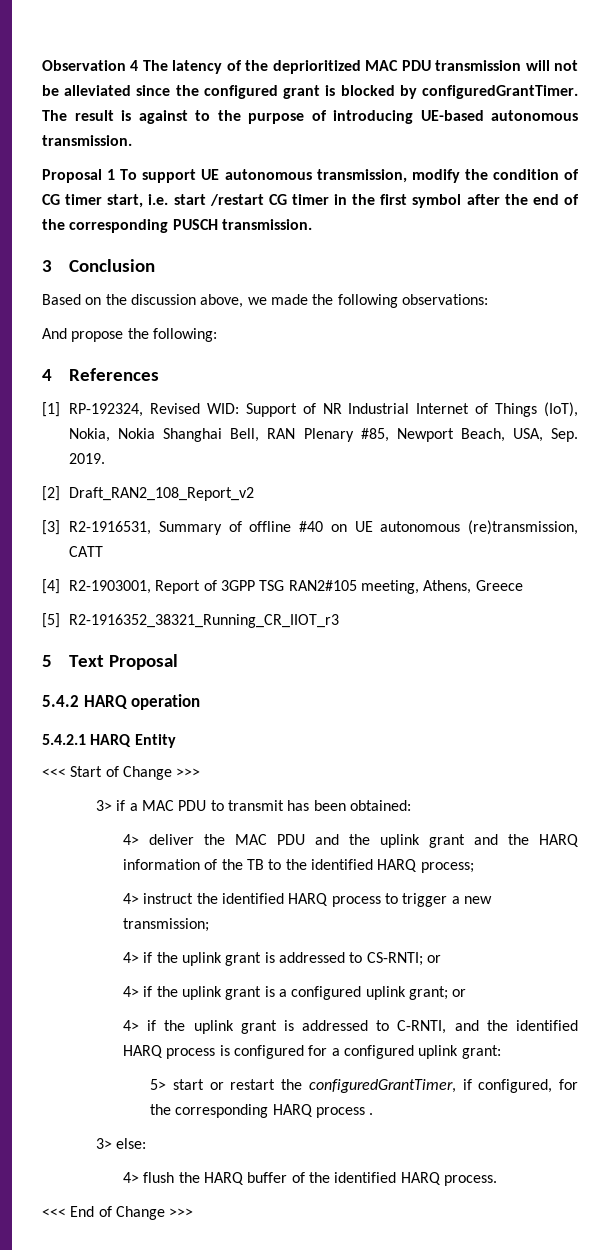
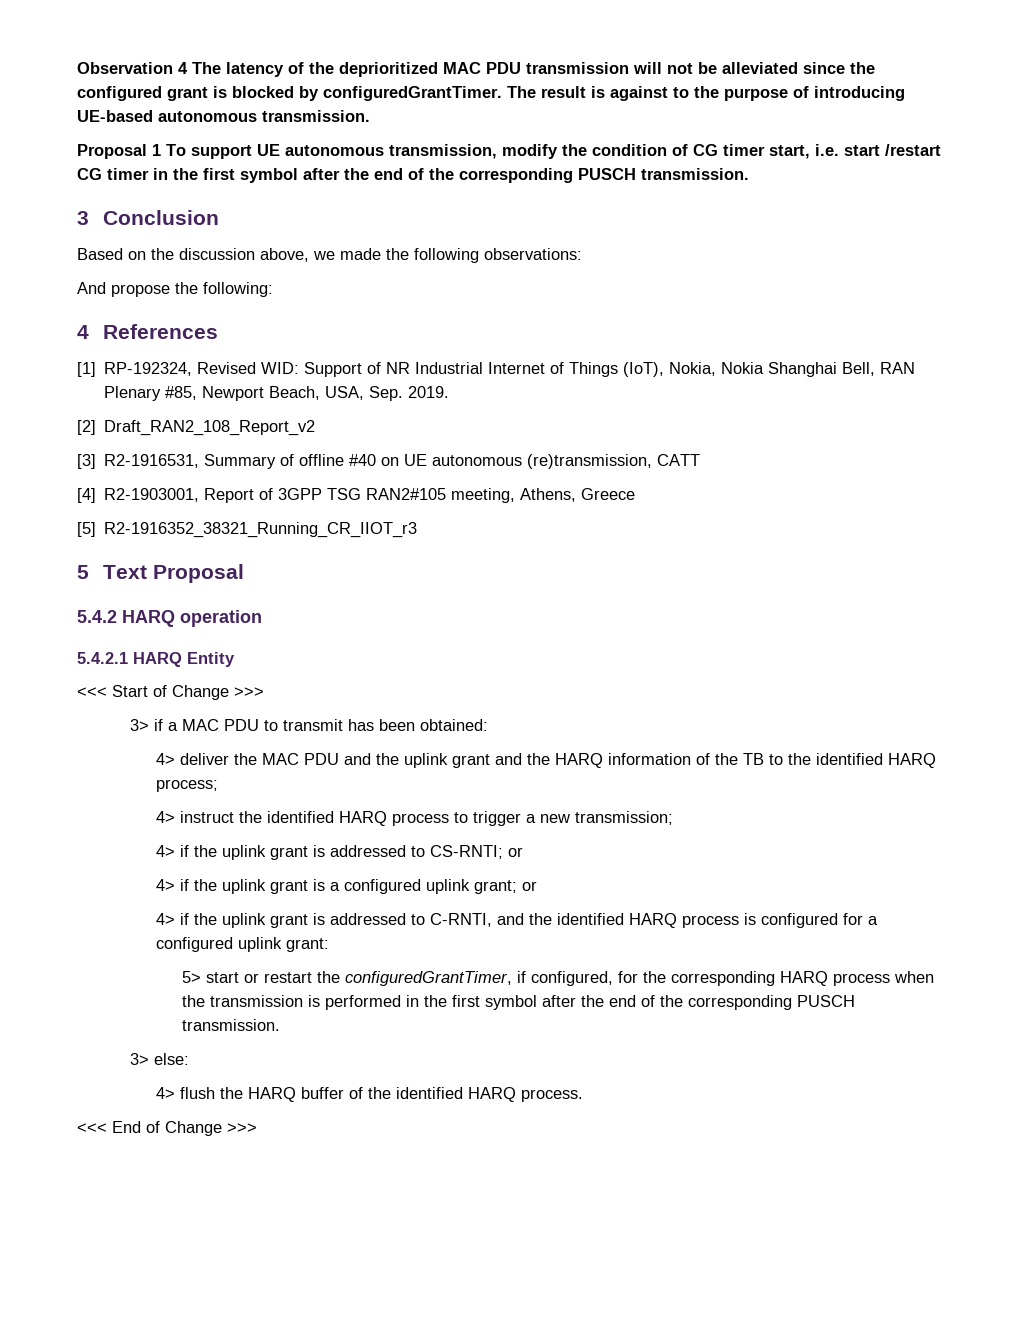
[369,1113,374,1115] . -> [894,971,935,983] [182,995,856,1010] [182,1019,281,1031] when the transmission is performed in the first symbol after the end of the corresponding PUSCH transmission.

